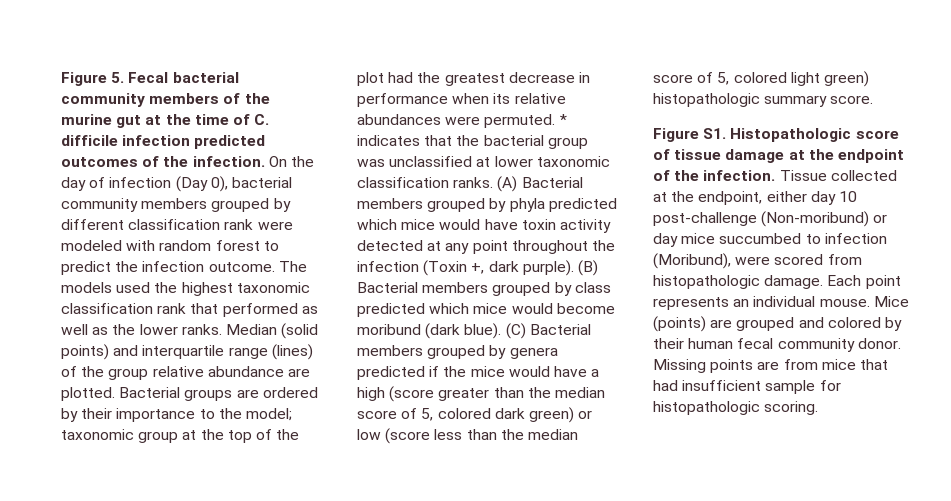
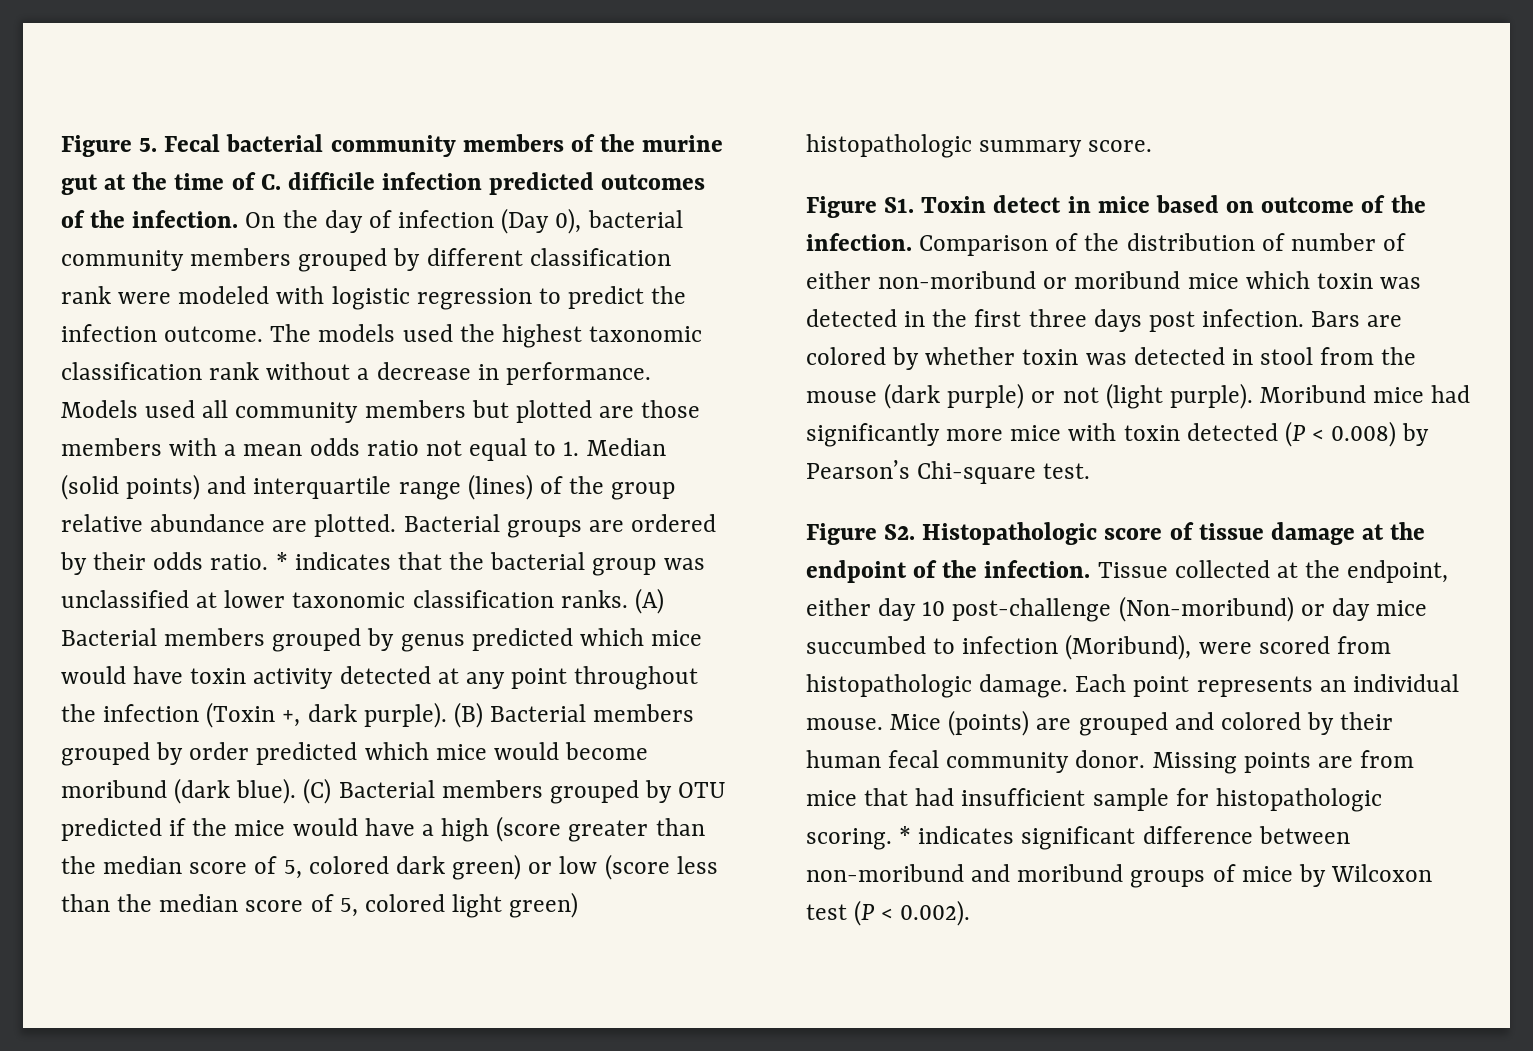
[159,240,260,251] random forest -> [331,286,532,310] logistic regression
[190,303,318,317] [61,324,222,335] that performed as well as the lower ranks. -> [266,362,651,385] [61,400,701,423] [61,438,580,461] without a decrease in performance. Models used all community members but plotted are those members with a mean odds ratio not equal to 1.
[116,408,292,422] [61,429,300,443] [357,72,590,86] [357,93,566,107] [357,114,556,128] importance to the model; taxonomic group at the top of the plot had the greatest decrease in performance when its relative abundances were permuted. -> [153,552,269,570] odds ratio.
[509,198,545,212] phyla -> [400,634,465,652] genus
[574,282,611,293] class -> [189,742,250,760] order
[509,347,558,359] genera -> [678,782,727,798] OTU
(727, 133) none -> [921,195,1426,213] [806,233,1407,256] [806,271,1422,289] [806,309,1403,332] [806,347,1417,370] [806,383,1471,409] [806,421,1430,447] [806,460,1091,484] [806,523,916,545] Toxin detect in mice based on outcome of the infection. Comparison of the distribution of number of either non-moribund or moribund mice which toxin was detected in the first three days post infection. Bars are colored by whether toxin was detected in stool from the mouse (dark purple) or not (light purple). Moribund mice had significantly more mice with toxin detected (P < 0.008) by Pearson’s Chi-square test. // Figure S2.
(819, 408) none -> [899,826,1350,850] [806,864,1433,888] [806,900,971,926] * indicates significant difference between non-moribund and moribund groups of mice by Wilcoxon test (P < 0.002).

